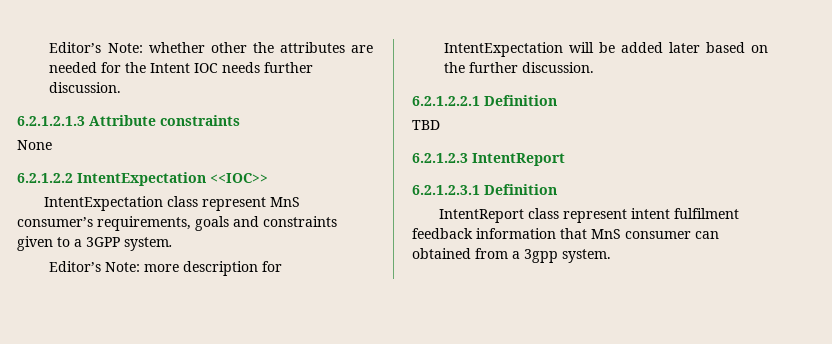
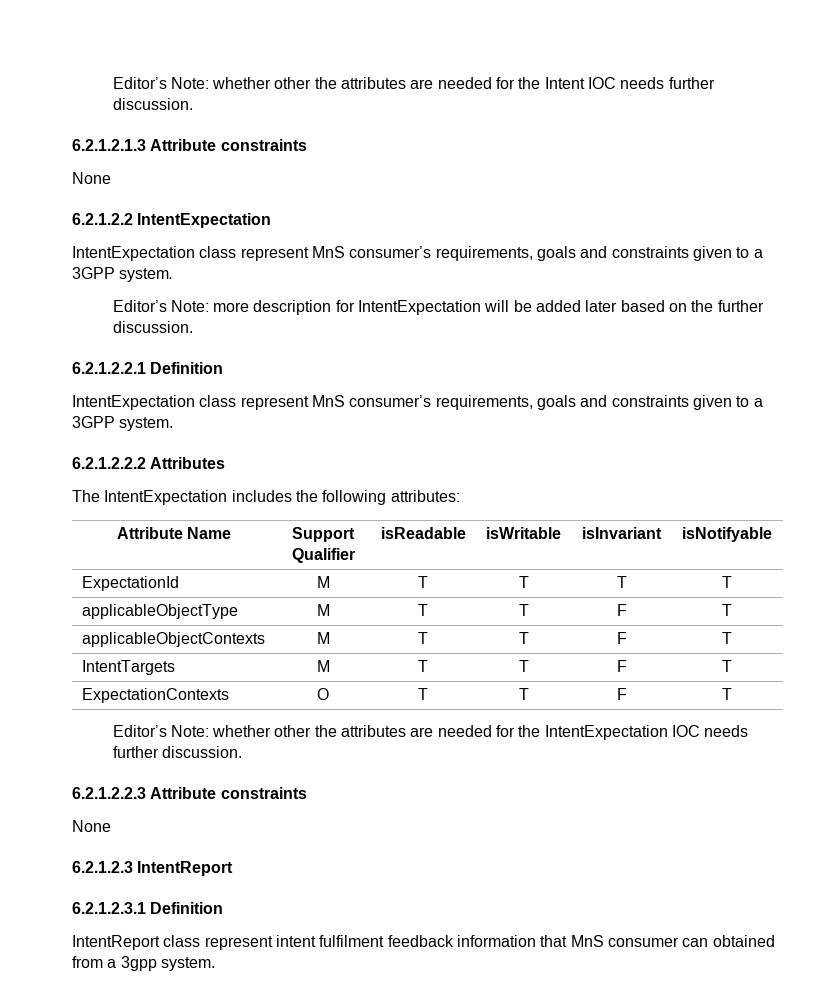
[210,173,268,183] <<IOC>> -> (272, 220) none
[412,120,440,130] TBD -> [72,395,763,410] [72,416,174,431] [72,457,226,469] [72,490,460,505] [116,527,232,539] [292,527,355,542] [291,548,355,563] [380,527,466,539] [486,527,561,539] [582,527,662,539] [682,527,772,542] [81,576,179,591] [316,576,330,588] [418,576,428,588] [518,576,529,588] [616,576,627,588] [722,576,732,588] [81,604,238,619] [316,604,330,616] [418,604,428,616] [518,604,529,616] [616,604,627,616] [722,604,732,616] [81,632,265,647] [316,632,330,644] [418,632,428,644] [518,632,529,644] [616,632,627,644] [722,632,732,644] [81,660,175,675] [316,660,330,672] [418,660,428,672] [518,660,529,672] [616,660,627,672] [722,660,732,672] [81,688,229,703] [317,688,329,700] [418,688,428,700] [518,688,529,700] [616,688,627,700] [722,688,732,700] [112,725,749,740] [112,746,242,758] [72,787,307,799] [72,820,111,832] IntentExpectation class represent MnS consumer’s requirements, goals and constraints given to a 3GPP system. // 6.2.1.2.2.2 Attributes // The IntentExpectation includes the following attributes: // Attribute Name | Support Qualifier | isReadable | isWritable | isInvariant | isNotifyable // ExpectationId | M | T | T | T | T // applicableObjectType | M | T | T | F | T // applicableObjectContexts | M | T | T | F | T // IntentTargets | M | T | T | F | T // ExpectationContexts | O | T | T | F | T // Editor’s Note: whether other the attributes are needed for the IntentExpectation IOC needs further discussion. // 6.2.1.2.2.3 Attribute constraints // None

